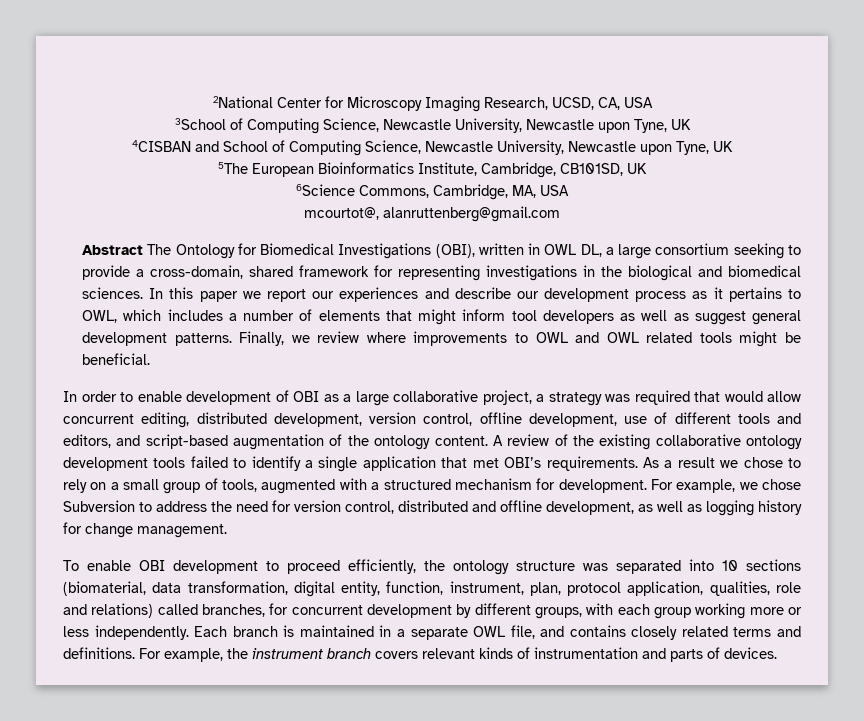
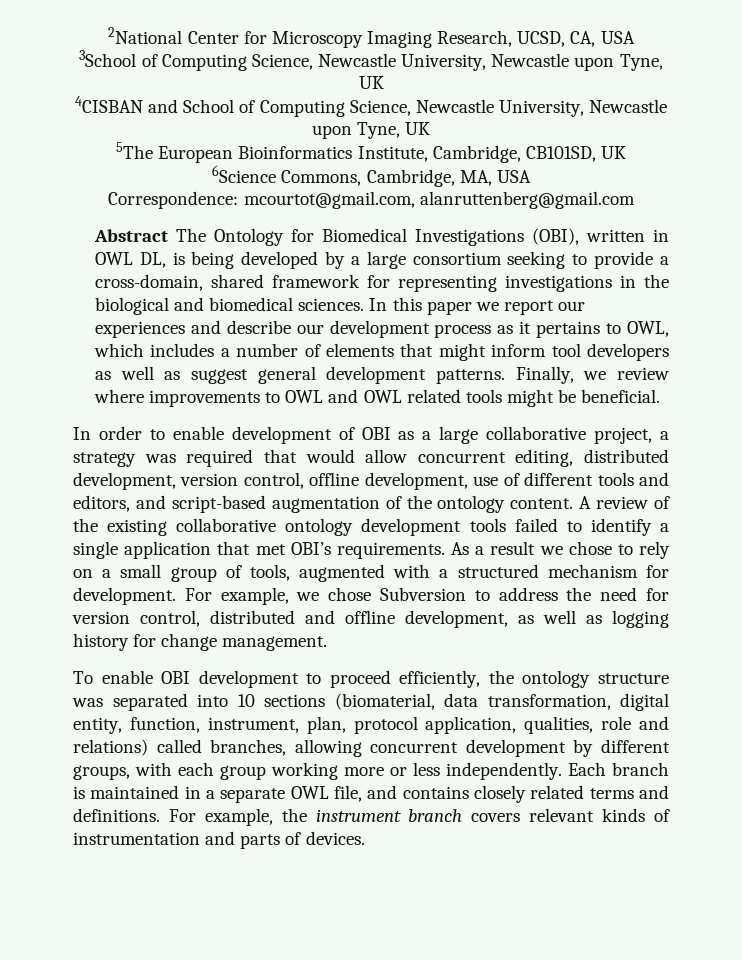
[304,207,379,220] mcourtot@, -> [108,191,415,209] Correspondence: mcourtot@gmail.com,
(602, 250) none -> [172,251,346,269] is being developed by
[269,603,289,615] for -> [294,739,362,757] allowing

